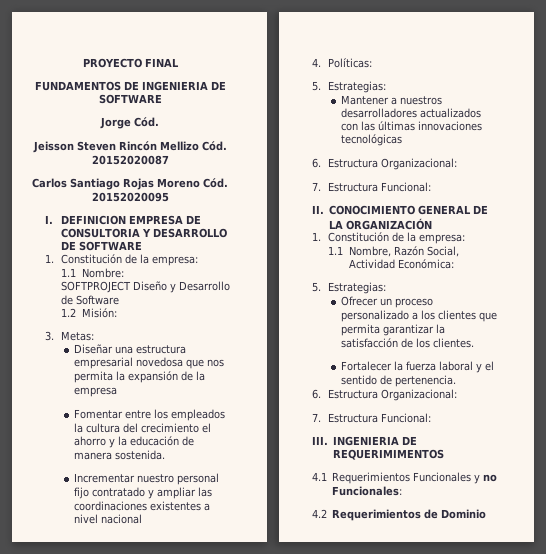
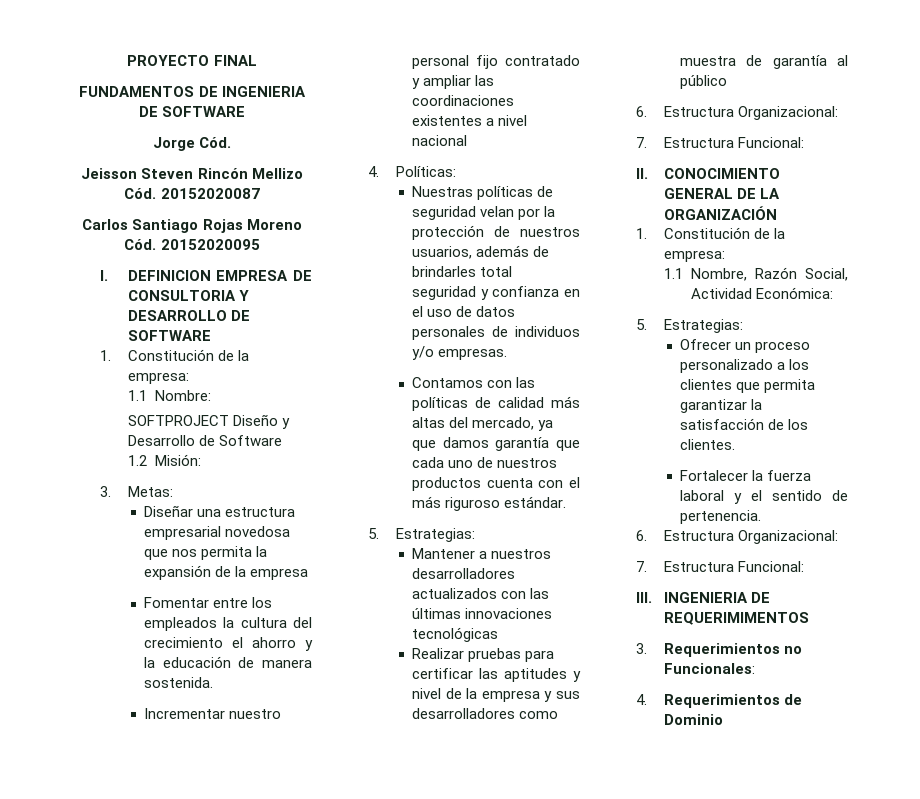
(373, 63) none -> [412,186,554,200] [412,206,556,220] [412,225,580,240] [412,245,550,259] [412,266,513,277] [412,286,580,300] [412,306,516,317] [412,326,580,340] [412,346,508,360] [412,377,536,388] [412,396,580,411] [412,417,554,431] [412,437,580,451] [412,457,558,468] [412,477,580,491] [412,496,567,511] // Nuestras políticas de seguridad velan por la protección de nuestros usuarios, además de brindarles total seguridad y confianza en el uso de datos personales de individuos y/o empresas. // Contamos con las políticas de calidad más altas del mercado, ya que damos garantía que cada uno de nuestros productos cuenta con el más riguroso estándar.
(402, 140) none -> [412,648,555,662] [412,668,581,682] [412,688,580,702] [412,708,559,719] [680,55,848,69] [680,75,728,89] // Realizar pruebas para certificar las aptitudes y nivel de la empresa y sus desarrolladores como muestra de garantía al público
[311,472,481,484] 4.1 Requerimientos Funcionales y -> [635,643,780,657] 3. Requerimientos
[311,509,327,518] 4.2 -> [635,694,647,705] 4.

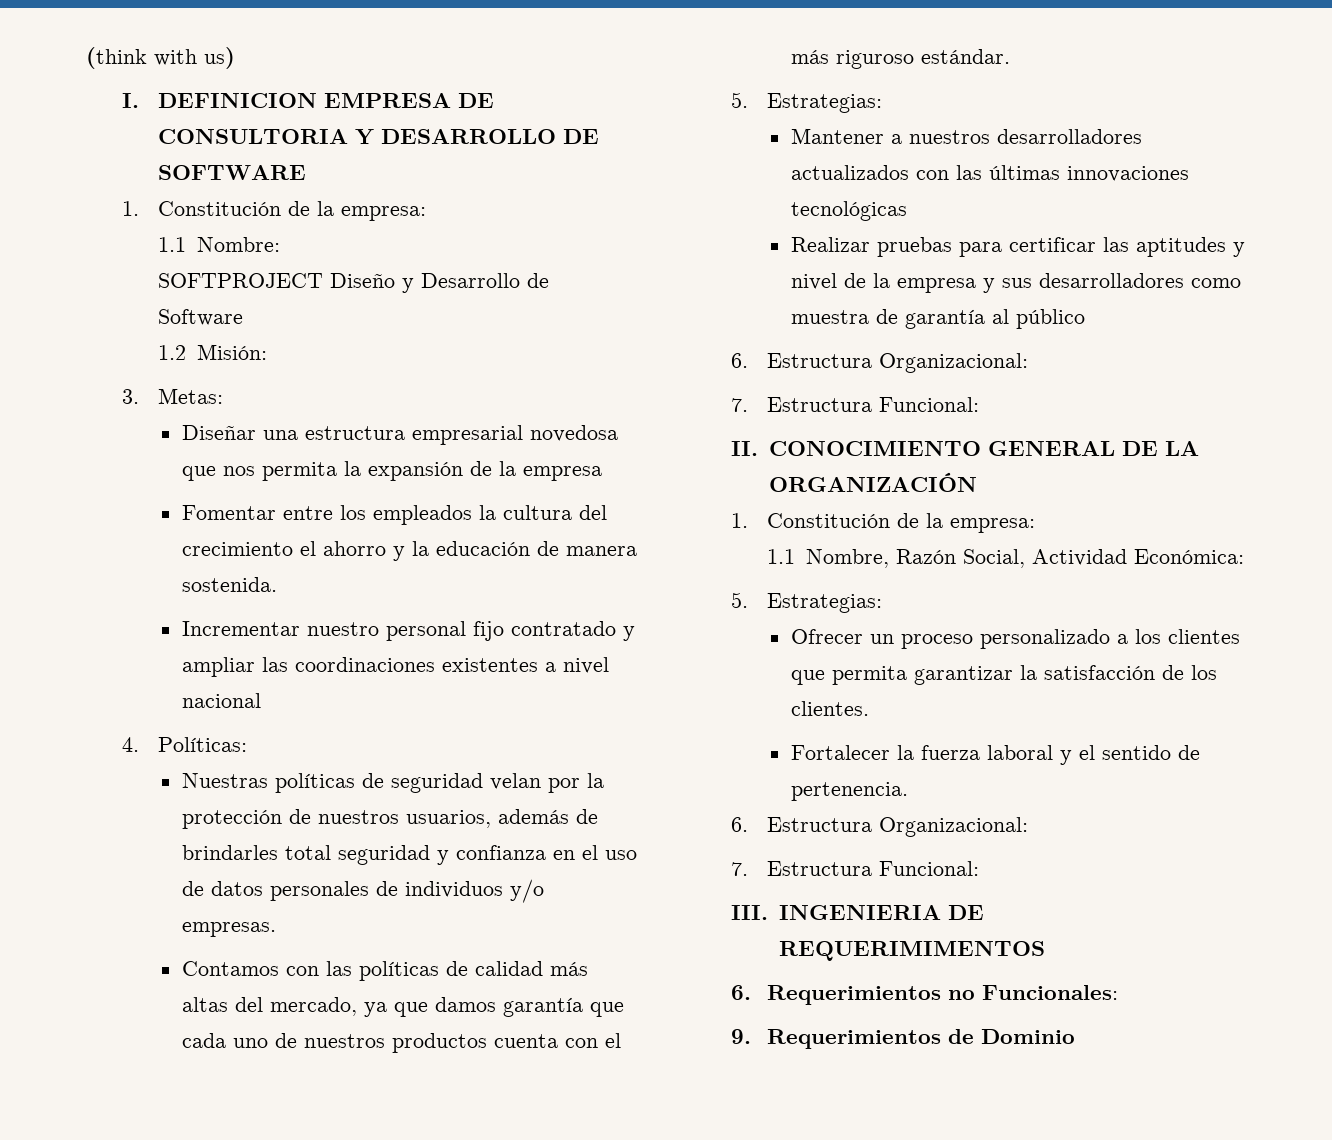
[127,55,257,66] [79,86,306,97] [138,106,246,117] [152,137,232,151] [81,168,303,179] [124,188,260,199] [82,219,302,233] [124,239,260,250] PROYECTO FINAL // FUNDAMENTOS DE INGENIERIA DE SOFTWARE // Jorge Cód. // Jeisson Steven Rincón Mellizo Cód. 20152020087 // Carlos Santiago Rojas Moreno Cód. 20152020095 -> [86,47,235,69] (think with us)
[635,643,647,654] 3. -> [730,985,751,1000] 6.
[635,694,647,705] 4. -> [730,1029,751,1044] 9.

